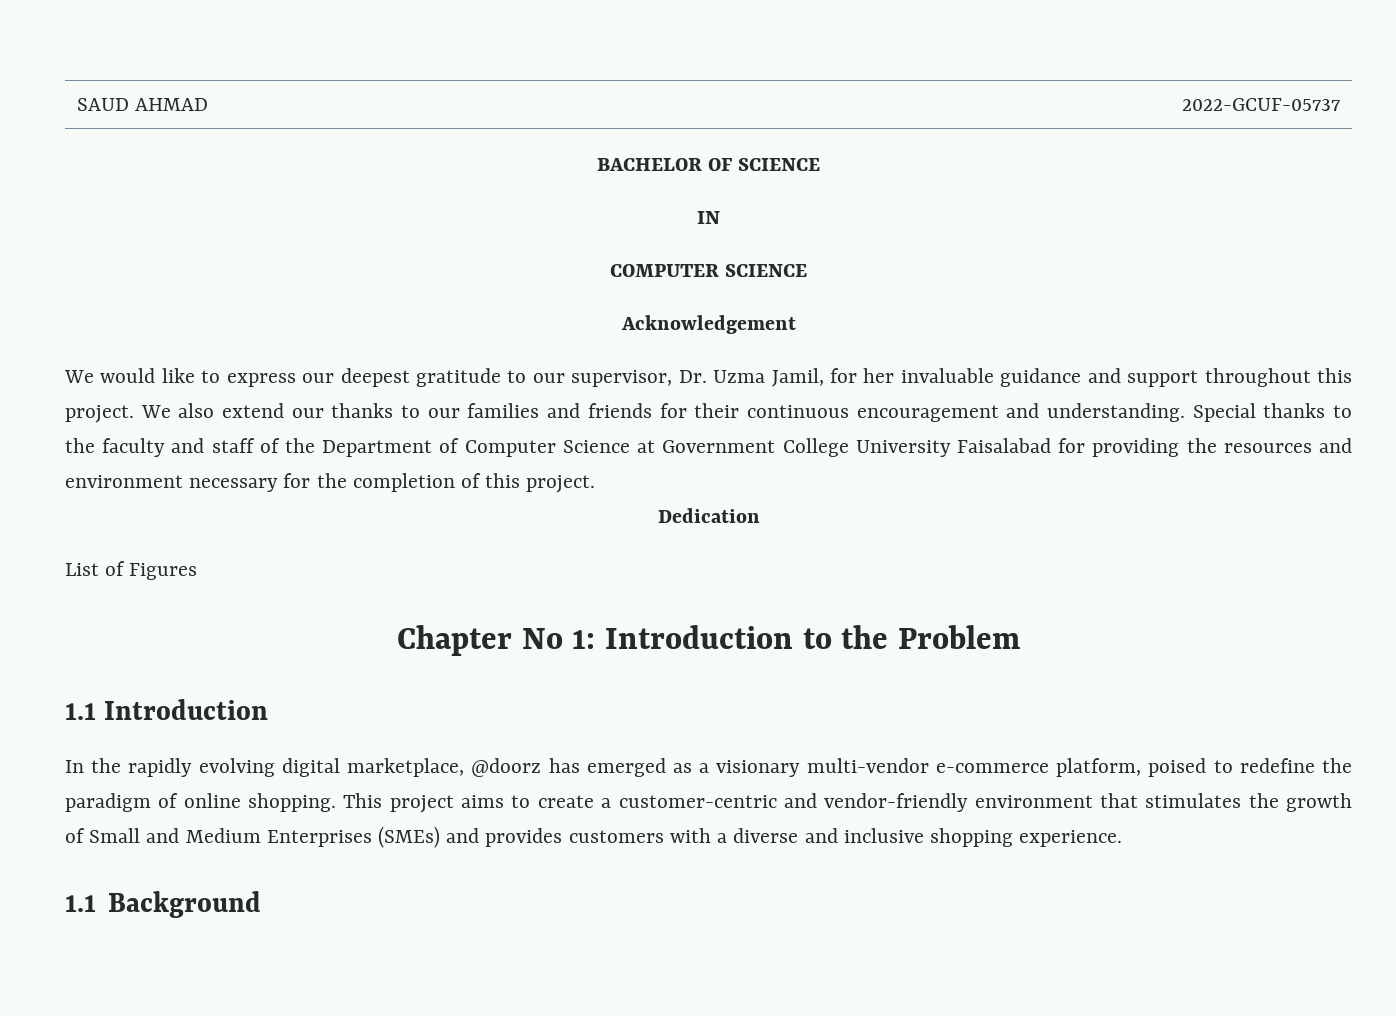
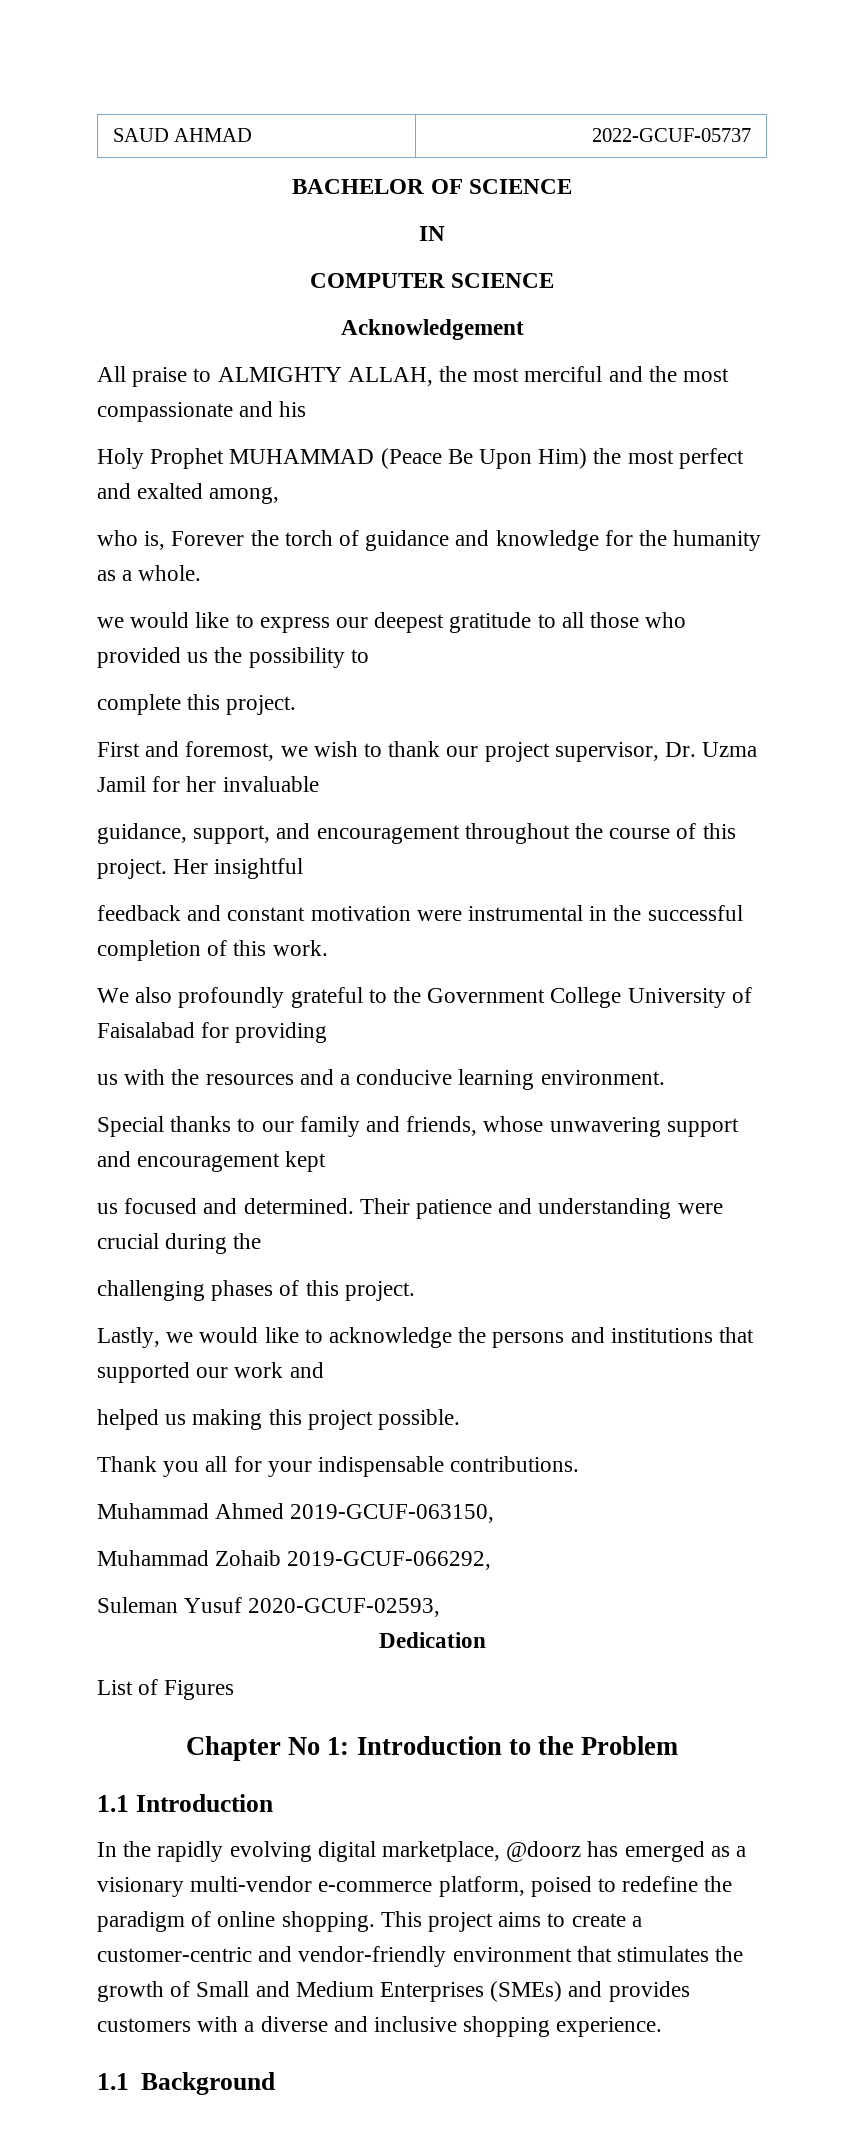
[64,370,94,383] We -> [97,366,730,387] [97,401,307,422] [97,448,744,469] [97,483,280,504] [97,530,762,551] [97,565,202,581] [97,617,124,628] All praise to ALMIGHTY ALLAH, the most merciful and the most compassionate and his // Holy Prophet MUHAMMAD (Peace Be Upon Him) the most perfect and exalted among, // who is, Forever the torch of guidance and knowledge for the humanity as a whole. // we
[532,373,565,383] our -> [561,612,687,628] [97,647,369,668] [97,694,297,715] [97,741,550,762] all those who provided us the possibility to // complete this project. // First and foremost, we wish to thank our project
[771,368,824,387] Jamil, -> [97,776,146,792] Jamil
[1000,368,1352,387] [65,403,1353,423] [65,438,1352,457] [65,473,596,493] guidance and support throughout this project. We also extend our thanks to our families and friends for their continuous encouragement and understanding. Special thanks to the faculty and staff of the Department of Computer Science at Government College University Faisalabad for providing the resources and environment necessary for the completion of this project. -> [97,823,736,844] [97,858,304,879] [97,905,743,921] [97,940,328,961] [97,987,752,1008] [97,1022,328,1043] [97,1069,665,1090] [97,1116,739,1137] [97,1151,327,1172] [97,1198,723,1219] [97,1233,262,1254] [97,1280,415,1301] [97,1327,755,1348] [97,1362,324,1383] [97,1409,461,1430] [97,1456,580,1477] [97,1503,495,1523] [97,1550,492,1570] [97,1597,441,1617] // guidance, support, and encouragement throughout the course of this project. Her insightful // feedback and constant motivation were instrumental in the successful completion of this work. // We also profoundly grateful to the Government College University of Faisalabad for providing // us with the resources and a conducive learning environment. // Special thanks to our family and friends, whose unwavering support and encouragement kept // us focused and determined. Their patience and understanding were crucial during the // challenging phases of this project. // Lastly, we would like to acknowledge the persons and institutions that supported our work and // helped us making this project possible. // Thank you all for your indispensable contributions. // Muhammad Ahmed 2019-GCUF-063150, // Muhammad Zohaib 2019-GCUF-066292, // Suleman Yusuf 2020-GCUF-02593,

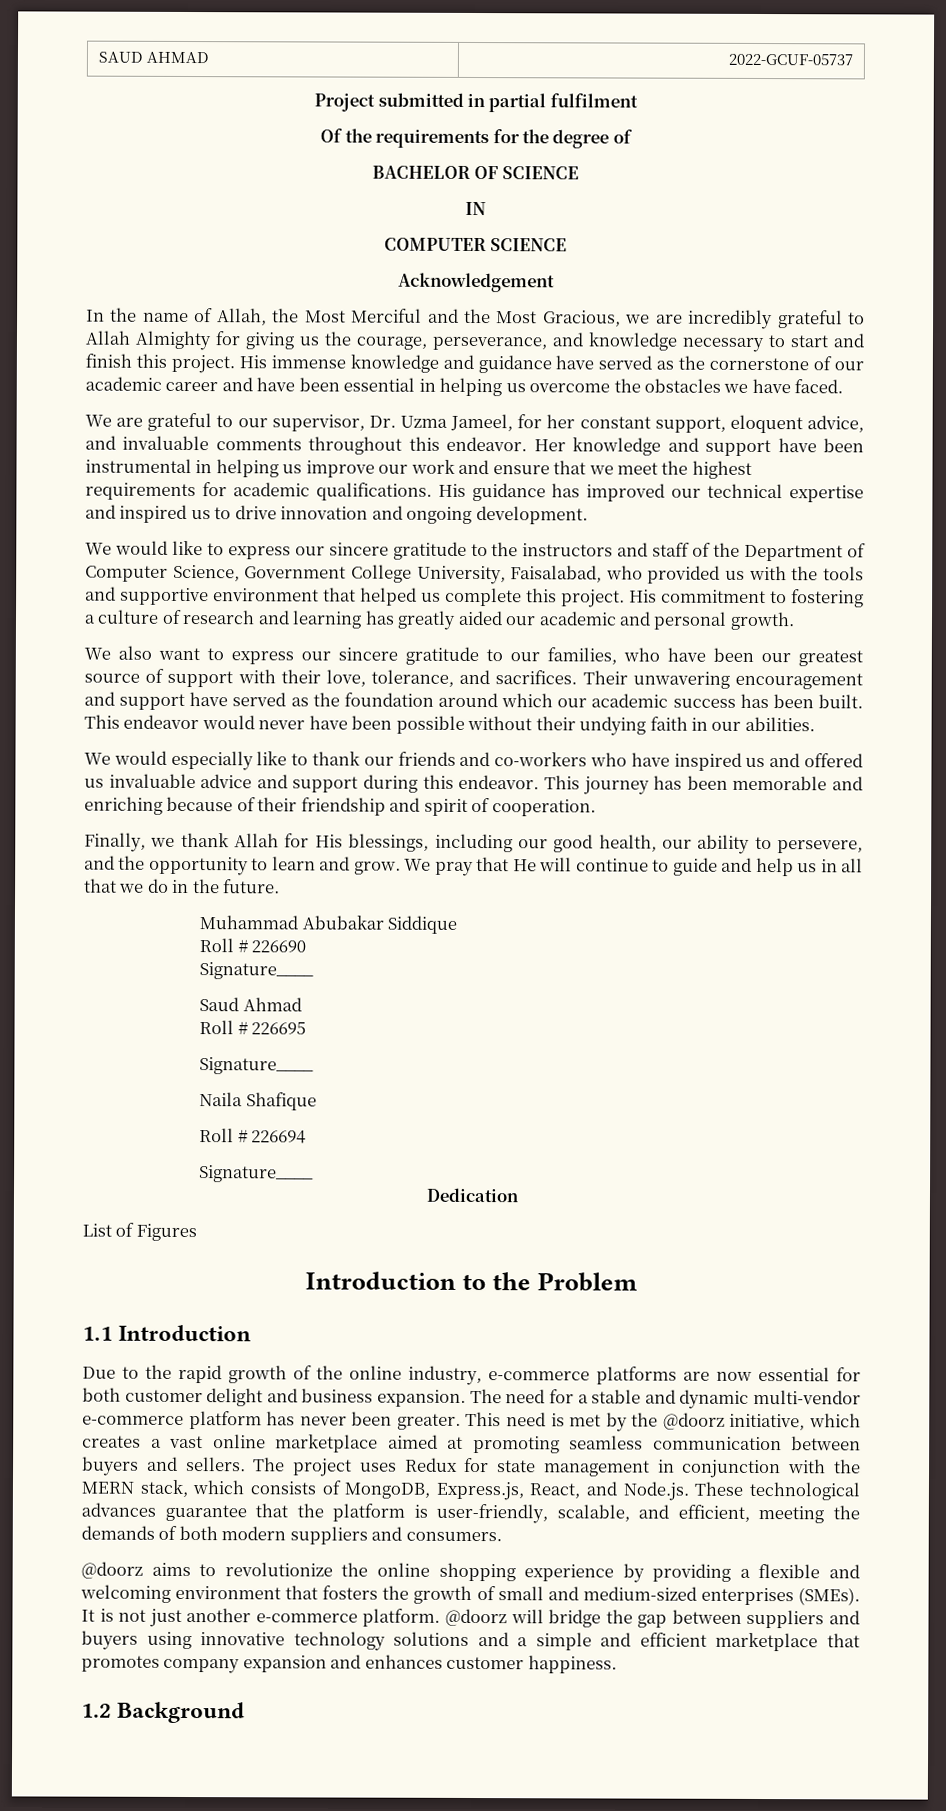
(752, 135) none -> [314,92,638,113] [320,128,633,149] // Project submitted in partial fulfilment // Of the requirements for the degree of
[97,366,730,387] [97,401,307,422] [97,448,744,469] [97,483,280,504] [97,530,762,551] [97,565,202,581] [97,617,124,628] All praise to ALMIGHTY ALLAH, the most merciful and the most compassionate and his // Holy Prophet MUHAMMAD (Peace Be Upon Him) the most perfect and exalted among, // who is, Forever the torch of guidance and knowledge for the humanity as a whole. // we -> [86,307,865,330] [85,330,864,353] [85,353,865,374] [85,376,844,397] [85,412,864,434] [85,435,865,457] [85,458,752,479] [85,482,864,503] [85,504,588,525] [85,542,112,555] In the name of Allah, the Most Merciful and the Most Gracious, we are incredibly grateful to Allah Almighty for giving us the courage, perseverance, and knowledge necessary to start and finish this project. His immense knowledge and guidance have served as the cornerstone of our academic career and have been essential in helping us overcome the obstacles we have faced. // We are grateful to our supervisor, Dr. Uzma Jameel, for her constant support, eloquent advice, and invaluable comments throughout this endeavor. Her knowledge and support have been instrumental in helping us improve our work and ensure that we meet the highest requirements for academic qualifications. His guidance has improved our technical expertise and inspired us to drive innovation and ongoing development. // We
[374,612,687,633] [97,647,369,668] [97,694,297,715] [97,741,758,762] [97,776,319,792] [97,823,736,844] [97,858,304,879] [97,905,743,921] [97,940,328,961] [97,987,752,1008] [97,1022,328,1043] [97,1069,665,1090] [97,1116,739,1137] [97,1151,327,1172] [97,1198,723,1219] [97,1233,262,1254] [97,1280,415,1301] [97,1327,755,1348] [97,1362,324,1383] [97,1409,461,1430] [97,1456,580,1477] [97,1503,495,1523] [97,1550,492,1570] [97,1597,441,1617] deepest gratitude to all those who provided us the possibility to // complete this project. // First and foremost, we wish to thank our project supervisor, Dr. Uzma Jamil for her invaluable // guidance, support, and encouragement throughout the course of this project. Her insightful // feedback and constant motivation were instrumental in the successful completion of this work. // We also profoundly grateful to the Government College University of Faisalabad for providing // us with the resources and a conducive learning environment. // Special thanks to our family and friends, whose unwavering support and encouragement kept // us focused and determined. Their patience and understanding were crucial during the // challenging phases of this project. // Lastly, we would like to acknowledge the persons and institutions that supported our work and // helped us making this project possible. // Thank you all for your indispensable contributions. // Muhammad Ahmed 2019-GCUF-063150, // Muhammad Zohaib 2019-GCUF-066292, // Suleman Yusuf 2020-GCUF-02593, -> [328,541,866,562] [85,564,864,585] [85,586,864,608] [84,609,795,631] [84,645,863,667] [84,668,863,690] [84,691,863,710] [84,714,815,736] [84,750,863,771] [84,773,864,795] [84,796,596,817] [84,832,864,854] [84,855,864,877] [84,878,281,894] [199,915,458,934] [199,938,307,953] [199,962,315,980] [199,997,302,1012] [199,1020,307,1035] [199,1057,315,1075] [199,1092,317,1111] [199,1128,307,1144] [199,1165,315,1183] sincere gratitude to the instructors and staff of the Department of Computer Science, Government College University, Faisalabad, who provided us with the tools and supportive environment that helped us complete this project. His commitment to fostering a culture of research and learning has greatly aided our academic and personal growth. // We also want to express our sincere gratitude to our families, who have been our greatest source of support with their love, tolerance, and sacrifices. Their unwavering encouragement and support have served as the foundation around which our academic success has been built. This endeavor would never have been possible without their undying faith in our abilities. // We would especially like to thank our friends and co-workers who have inspired us and offered us invaluable advice and support during this endeavor. This journey has been memorable and enriching because of their friendship and spirit of cooperation. // Finally, we thank Allah for His blessings, including our good health, our ability to persevere, and the opportunity to learn and grow. We pray that He will continue to guide and help us in all that we do in the future. // Muhammad Abubakar Siddique // Roll # 226690 // Signature____ // Saud Ahmad // Roll # 226695 // Signature____ // Naila Shafique // Roll # 226694 // Signature____
[186,1736,350,1761] Chapter No 1: -> (197, 1232) none
[97,1841,747,1862] [97,1876,733,1897] [97,1911,642,1932] [97,1946,710,1967] In the rapidly evolving digital marketplace, @doorz has emerged as a visionary multi-vendor e-commerce platform, poised to redefine the paradigm of online shopping. This project aims to create a customer-centric and vendor-friendly environment that stimulates -> [82,1364,861,1386] [82,1387,862,1409] [82,1411,861,1432] [82,1434,861,1454] [82,1456,861,1479] [81,1479,860,1501] [81,1502,860,1524] [81,1525,502,1545] [81,1561,861,1583] [80,1584,379,1603] Due to the rapid growth of the online industry, e-commerce platforms are now essential for both customer delight and business expansion. The need for a stable and dynamic multi-vendor e-commerce platform has never been greater. This need is met by the @doorz initiative, which creates a vast online marketplace aimed at promoting seamless communication between buyers and sellers. The project uses Redux for state management in conjunction with the MERN stack, which consists of MongoDB, Express.js, React, and Node.js. These technological advances guarantee that the platform is user-friendly, scalable, and efficient, meeting the demands of both modern suppliers and consumers. // @doorz aims to revolutionize the online shopping experience by providing a flexible and welcoming environment that fosters
[196,1981,690,2002] [97,2016,663,2037] [97,2073,129,2090] Small and Medium Enterprises (SMEs) and provides customers with a diverse and inclusive shopping experience. // 1.1 -> [497,1586,860,1606] [81,1608,860,1629] [81,1630,860,1652] [81,1654,617,1674] [81,1703,112,1718] small and medium-sized enterprises (SMEs). It is not just another e-commerce platform. @doorz will bridge the gap between suppliers and buyers using innovative technology solutions and a simple and efficient marketplace that promotes company expansion and enhances customer happiness. // 1.2

